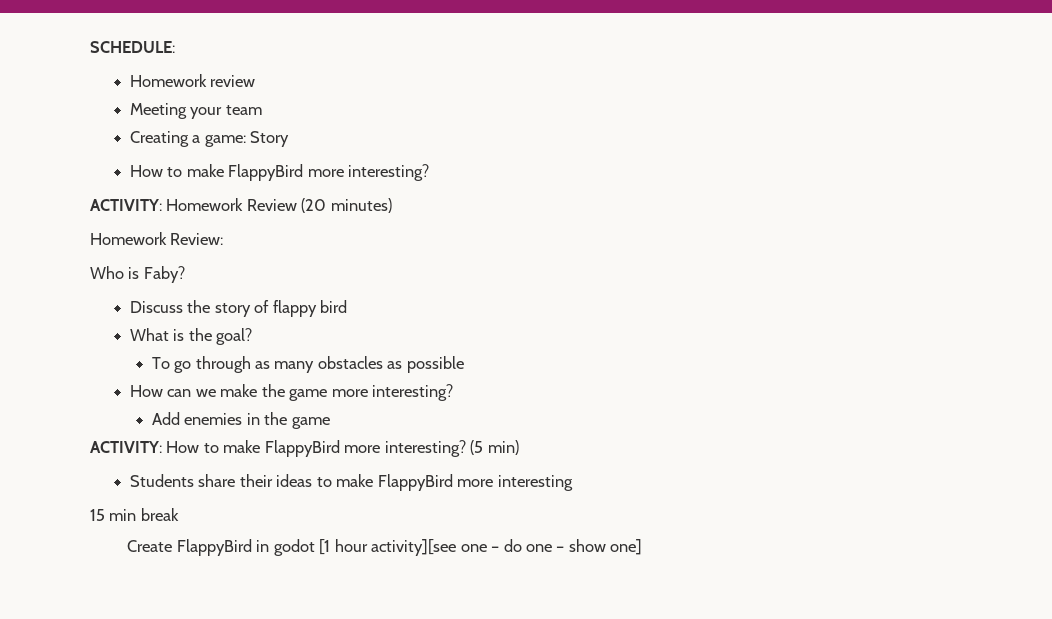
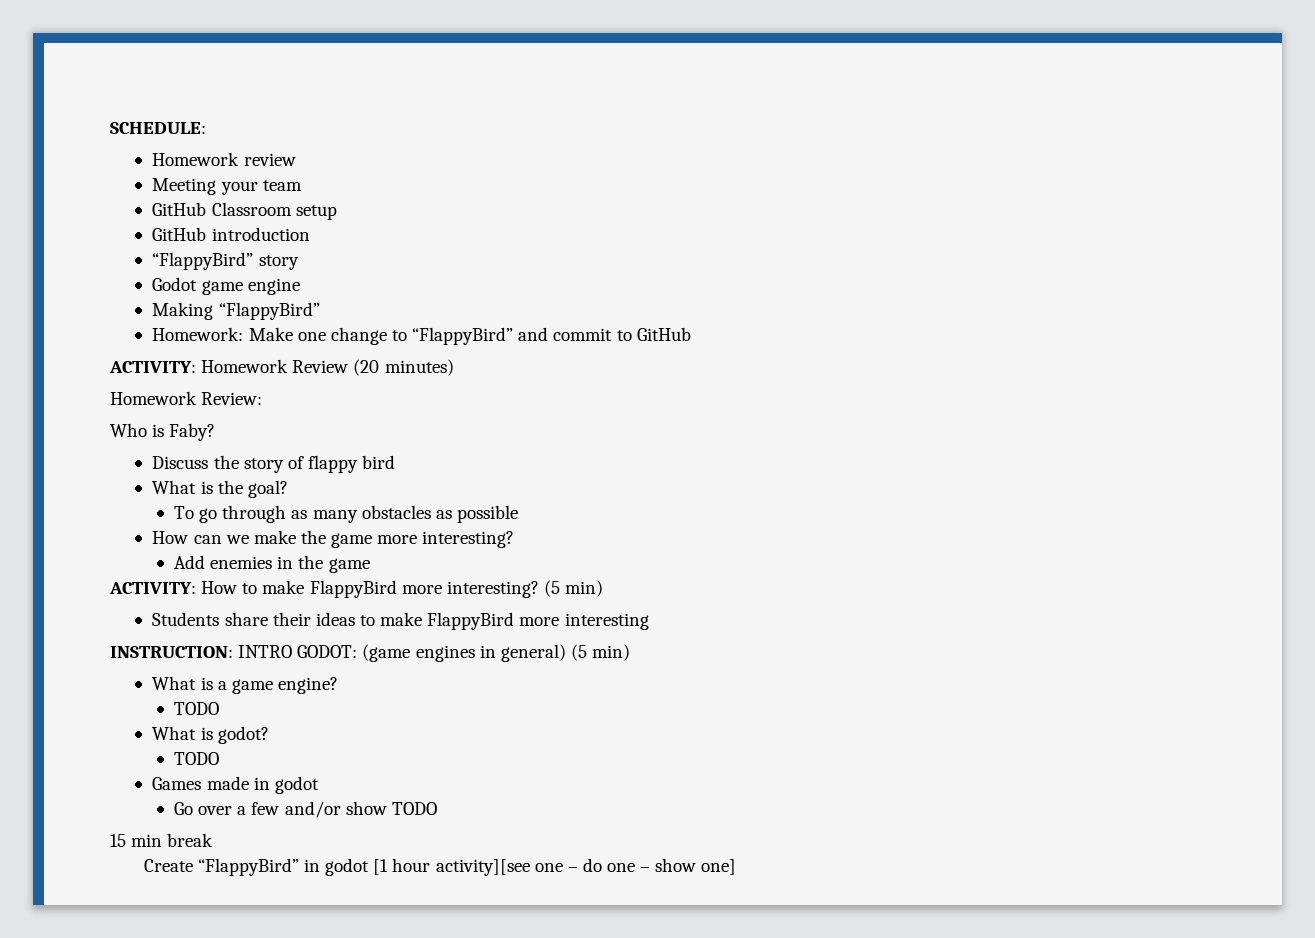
[129,131,290,147] [129,164,430,181] Creating a game: Story // How to make FlappyBird more interesting? -> [152,202,337,220] [152,227,310,241] [152,252,299,270] [152,277,300,295] [152,302,320,320] [152,327,691,345] GitHub Classroom setup // GitHub introduction // “FlappyBird” story // Godot game engine // Making “FlappyBird” // Homework: Make one change to “FlappyBird” and commit to GitHub
(573, 483) none -> [110,644,631,662] [152,676,339,694] [174,702,220,715] [152,726,269,744] [174,752,220,765] [152,776,319,794] [174,801,437,818] // INSTRUCTION: INTRO GODOT: (game engines in general) (5 min) // What is a game engine? // TODO // What is godot? // TODO // Games made in godot // Go over a few and/or show TODO
[176,539,252,556] FlappyBird -> [197,858,299,876] “FlappyBird”

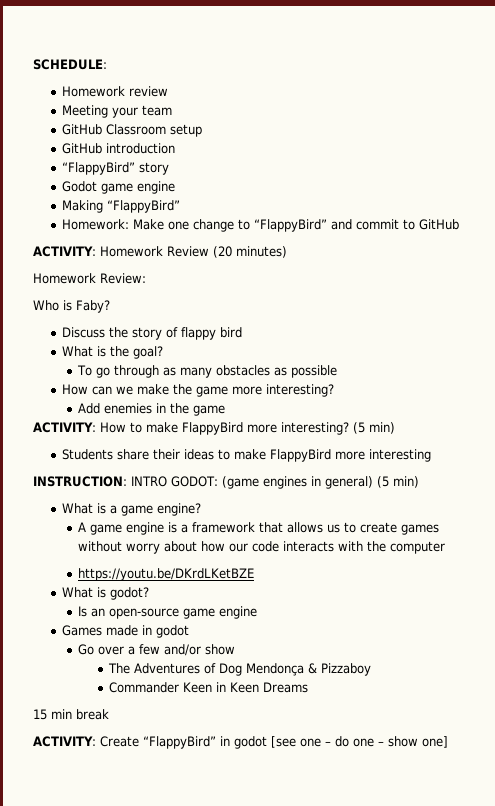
[174,702,220,715] [152,726,269,744] [174,752,220,765] TODO // What is godot? // TODO -> [77,522,439,535] [77,541,445,554] [77,568,254,581] [62,587,150,600] [77,606,257,619] A game engine is a framework that allows us to create games without worry about how our code interacts with the computer // https://youtu.be/DKrdLKetBZE // What is godot? // Is an open-source game engine
[391,802,437,815] TODO -> [108,663,372,676] [109,682,309,693] // The Adventures of Dog Mendonça & Pizzaboy // Commander Keen in Keen Dreams
(214, 840) none -> [33,736,96,747] ACTIVITY:
[373,858,530,876] [1 hour activity][see -> [271,736,296,748] [see

